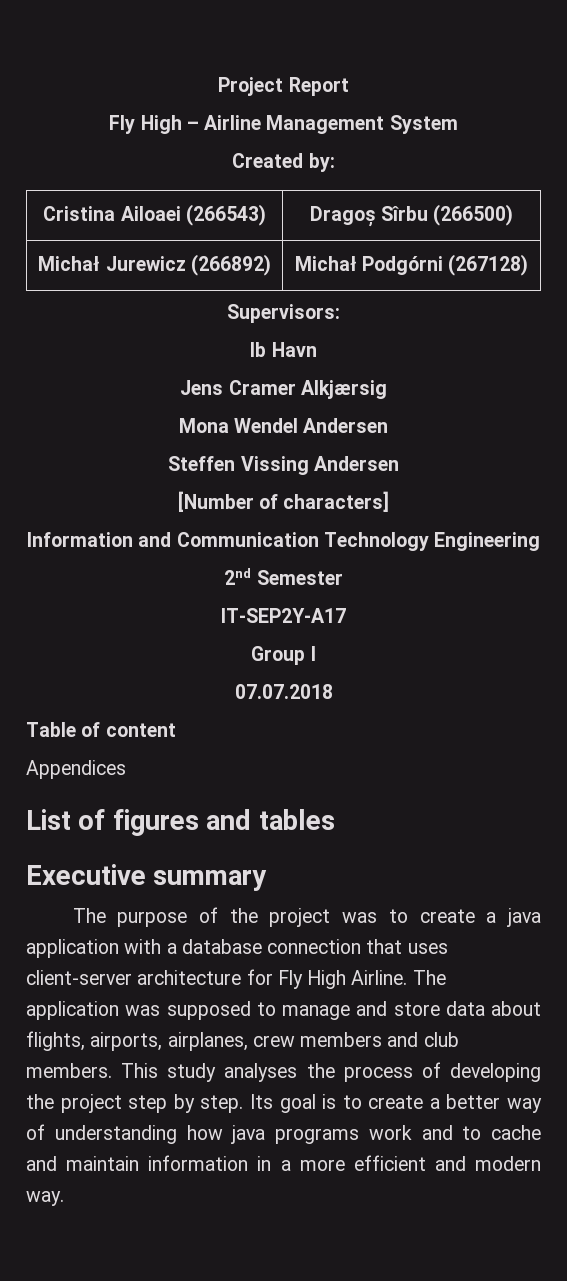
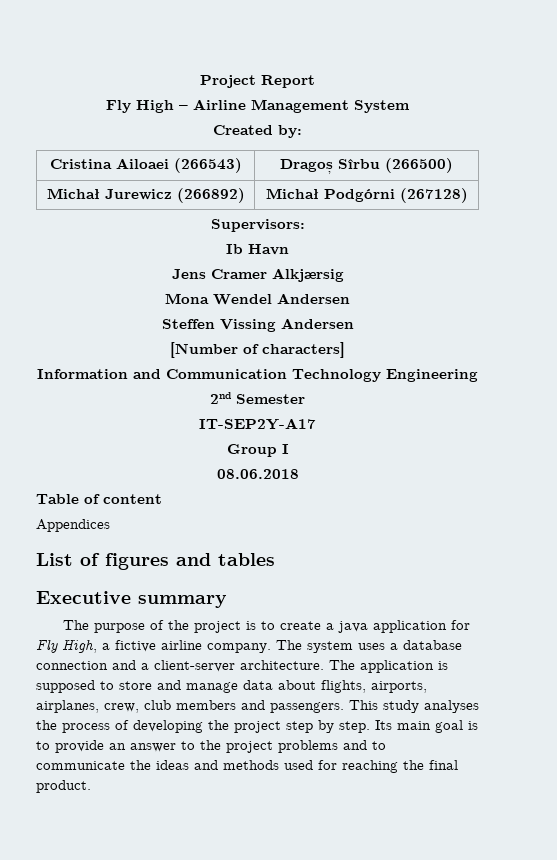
[234,684,333,699] 07.07.2018 -> [216,469,299,479] 08.06.2018
[342,912,378,923] was -> [246,621,257,630] is
[124,939,448,954] [26,969,408,989] with a database connection that uses client-server architecture for Fly High Airline. -> [451,620,471,630] [36,639,462,653] [36,660,324,672] for Fly High, a fictive airline company. The system uses a database connection and a client-server architecture.
[125,1005,161,1016] was -> [438,661,448,670] is
[282,1001,440,1020] manage and store -> [119,680,238,693] store and manage
[252,1032,459,1047] [26,1063,112,1078] crew members and club members. -> [104,700,344,713] crew, club members and passengers.
(273, 1101) none -> [397,721,431,730] main
[368,1094,542,1113] [26,1124,541,1144] [26,1155,541,1171] [26,1191,64,1206] create a better way of understanding how java programs work and to cache and maintain information in a more efficient and modern way. -> [55,740,386,753] [36,760,458,773] [36,780,91,793] provide an answer to the project problems and to communicate the ideas and methods used for reaching the final product.

